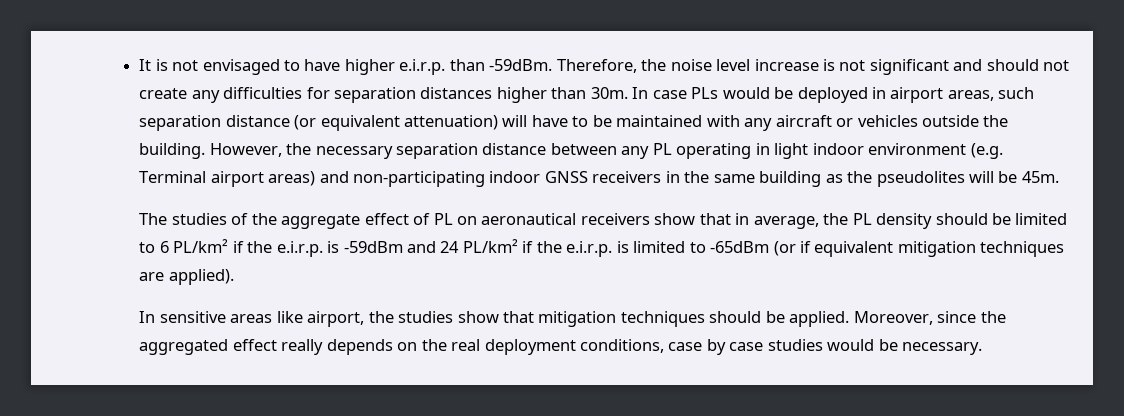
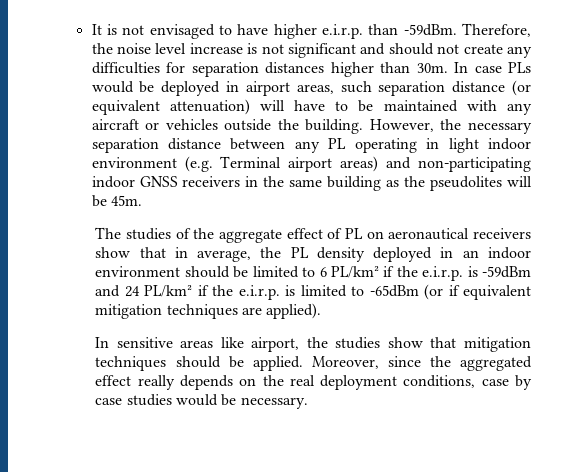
(933, 221) none -> [373,247,531,262] [95,266,181,277] deployed in an indoor environment

